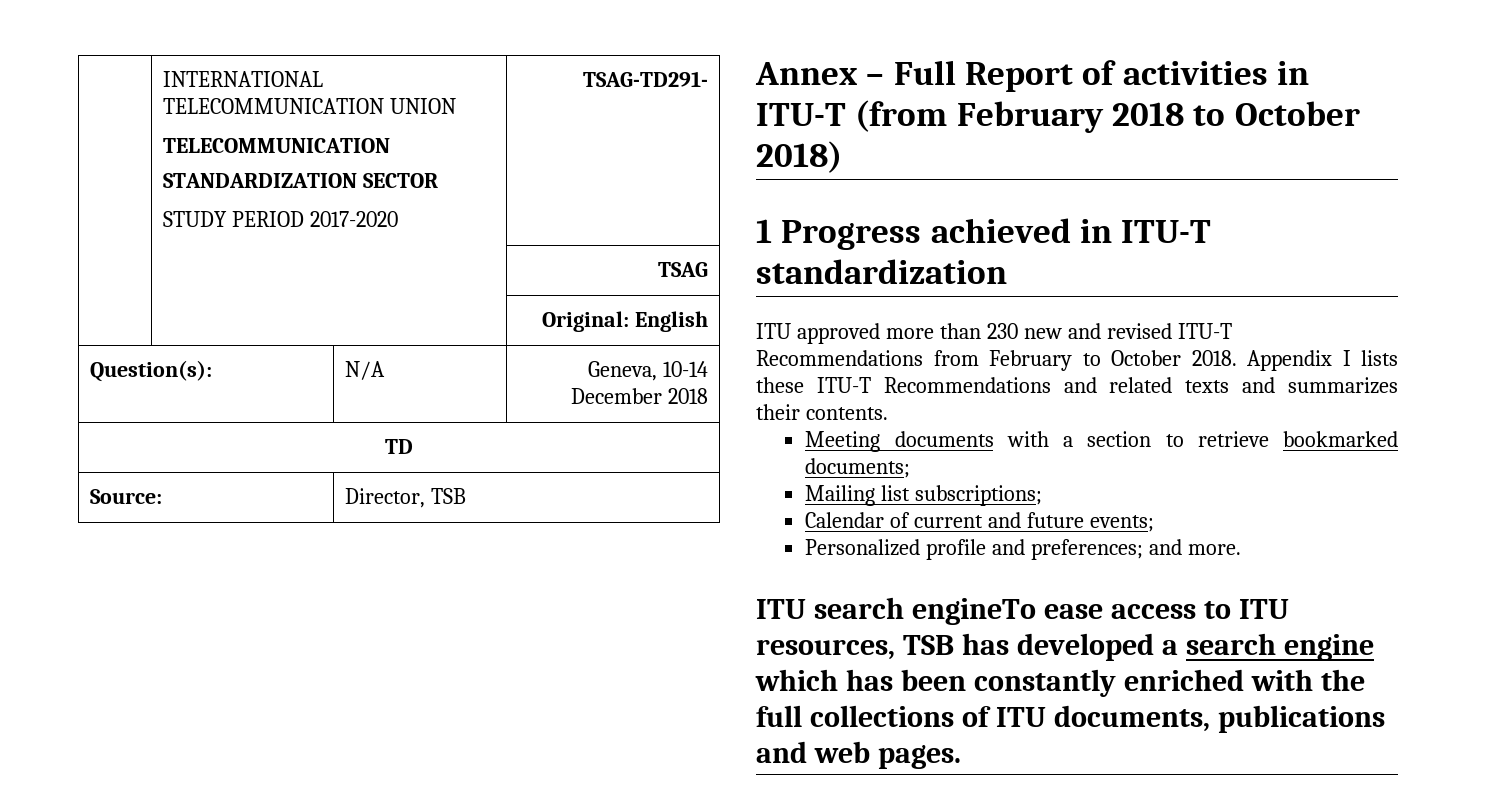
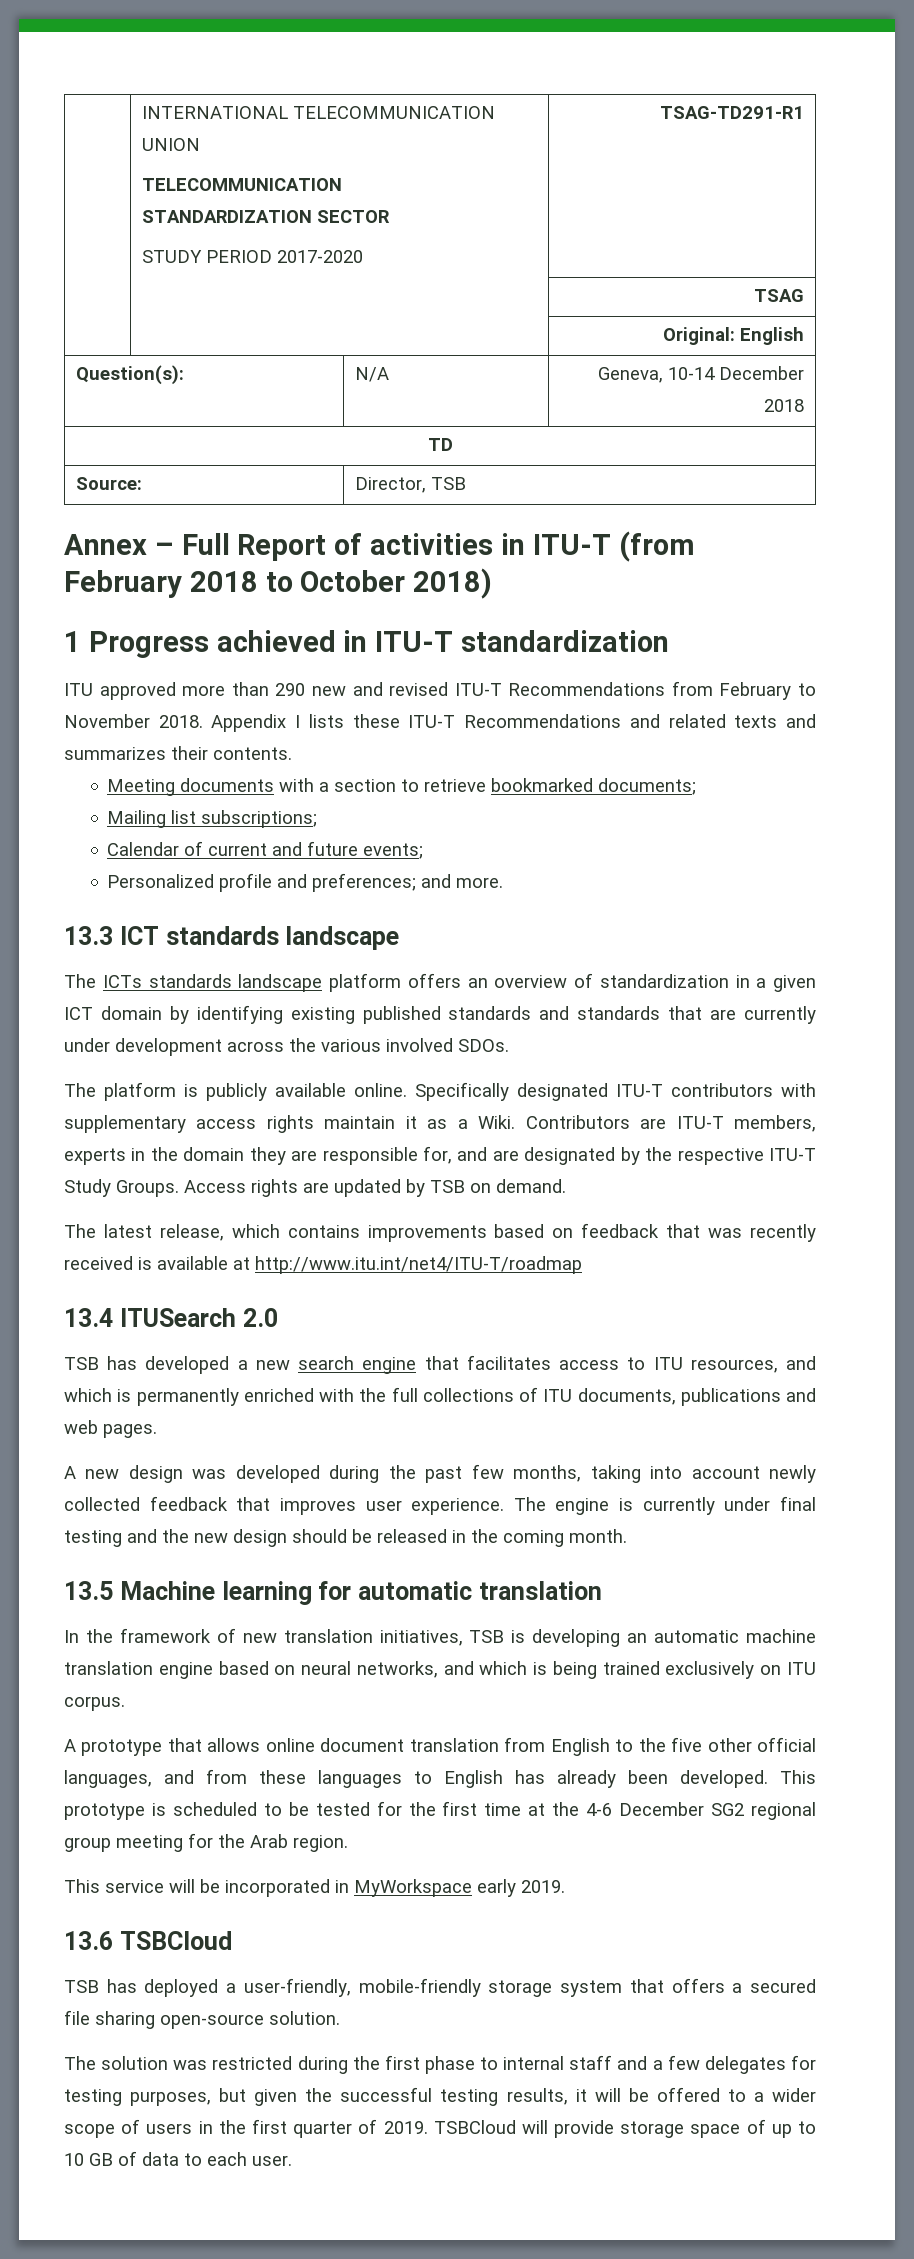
[582,71,708,87] TSAG-TD291- -> [660,106,805,119] TSAG-TD291-R1
[986,323,1018,339] 230 -> [275,683,306,696] 290
[1111,350,1181,366] October -> [64,714,150,728] November
[756,597,1289,625] [756,633,1374,661] [755,669,1116,697] ITU search engineTo ease access to ITU resources, TSB has developed a search engine which has been constantly -> [64,926,400,950] [64,973,816,992] [64,1005,816,1024] [64,1038,509,1056] [64,1082,816,1101] [64,1115,816,1133] [64,1146,817,1165] [64,1179,566,1197] [64,1223,816,1242] [64,1256,582,1274] [64,1308,278,1327] [64,1355,817,1374] [64,1388,239,1406] 13.3 ICT standards landscape // The ICTs standards landscape platform offers an overview of standardization in a given ICT domain by identifying existing published standards and standards that are currently under development across the various involved SDOs. // The platform is publicly available online. Specifically designated ITU-T contributors with supplementary access rights maintain it as a Wiki. Contributors are ITU-T members, experts in the domain they are responsible for, and are designated by the respective ITU-T Study Groups. Access rights are updated by TSB on demand. // The latest release, which contains improvements based on feedback that was recently received is available at http://www.itu.int/net4/ITU-T/roadmap // 13.4 ITUSearch 2.0 // TSB has developed a new search engine that facilitates access to ITU resources, and which is permanently
(961, 757) none -> [64,1464,816,1483] [64,1496,816,1515] [64,1529,627,1547] [64,1581,602,1605] [64,1628,816,1647] [64,1661,816,1679] [64,1696,125,1711] [64,1737,816,1756] [64,1769,816,1788] [64,1801,816,1820] [64,1833,348,1852] [64,1879,565,1897] [64,1931,232,1950] [64,1978,817,1997] [64,2010,340,2029] [64,2055,816,2074] [64,2087,816,2106] [64,2119,816,2138] [64,2151,292,2166] // A new design was developed during the past few months, taking into account newly collected feedback that improves user experience. The engine is currently under final testing and the new design should be released in the coming month. // 13.5 Machine learning for automatic translation // In the framework of new translation initiatives, TSB is developing an automatic machine translation engine based on neural networks, and which is being trained exclusively on ITU corpus. // A prototype that allows online document translation from English to the five other official languages, and from these languages to English has already been developed. This prototype is scheduled to be tested for the first time at the 4-6 December SG2 regional group meeting for the Arab region. // This service will be incorporated in MyWorkspace early 2019. // 13.6 TSBCloud // TSB has deployed a user-friendly, mobile-friendly storage system that offers a secured file sharing open-source solution. // The solution was restricted during the first phase to internal staff and a few delegates for testing purposes, but given the successful testing results, it will be offered to a wider scope of users in the first quarter of 2019. TSBCloud will provide storage space of up to 10 GB of data to each user.

